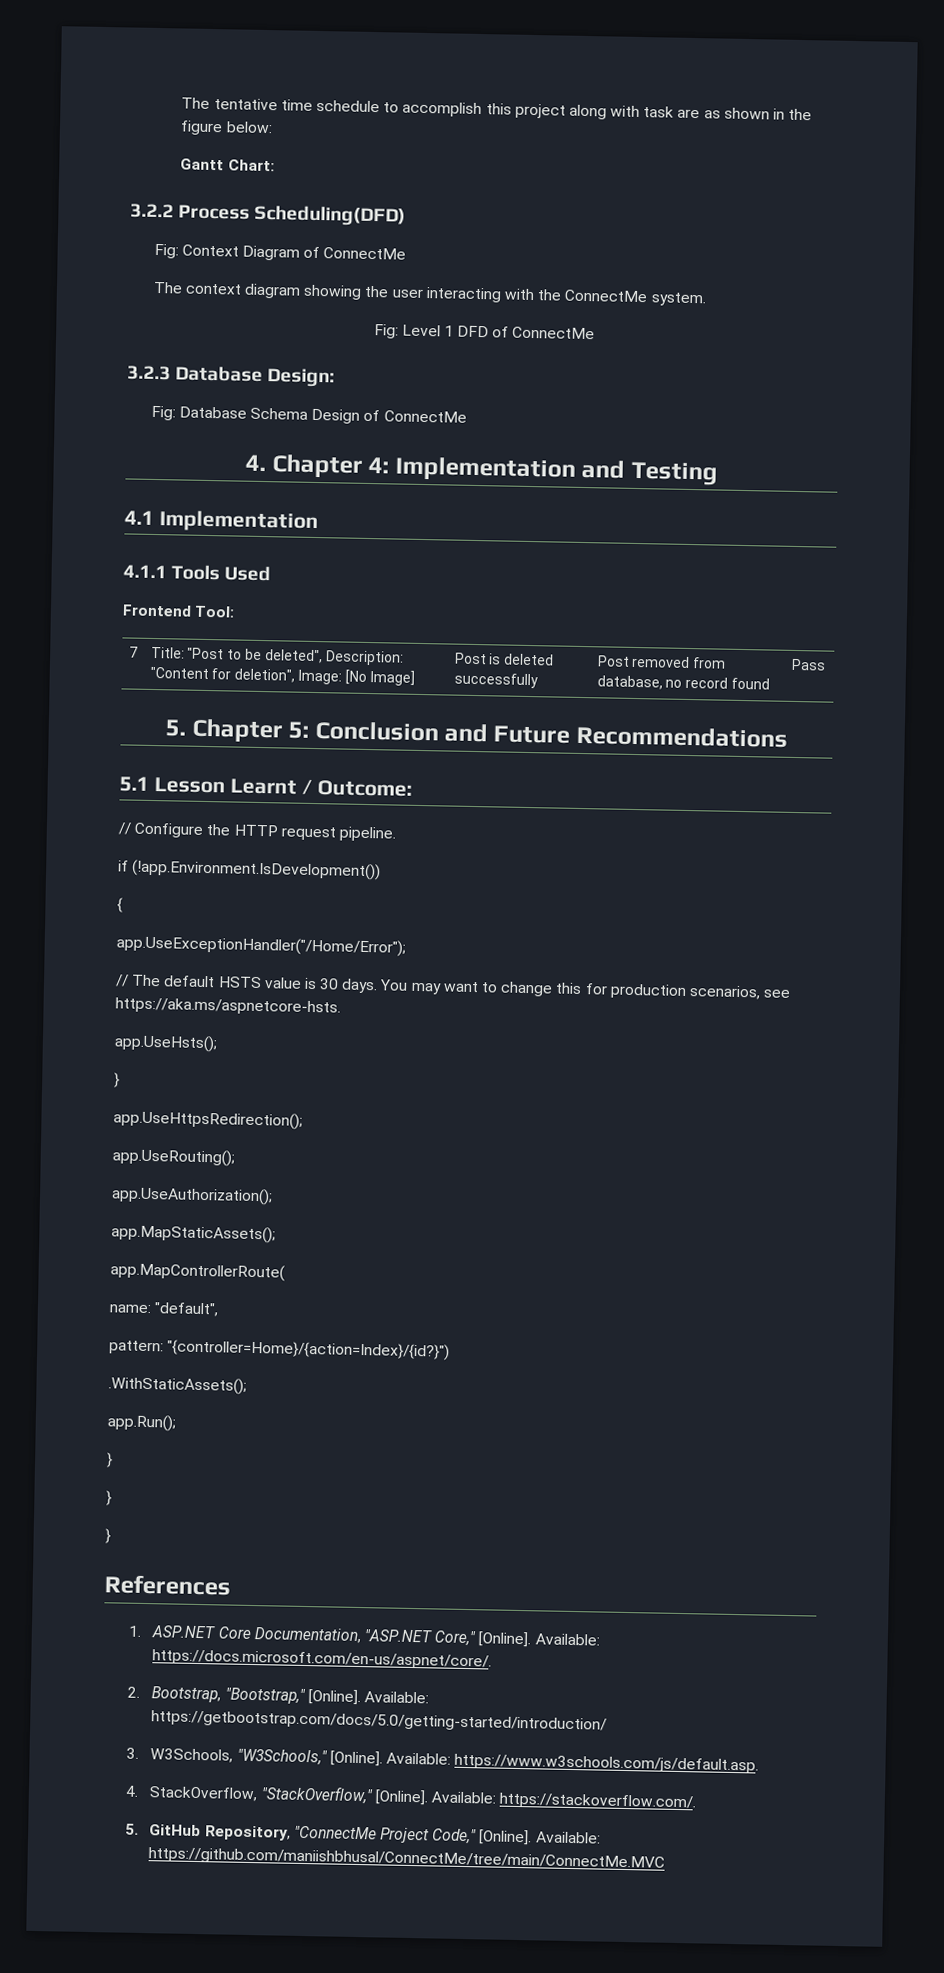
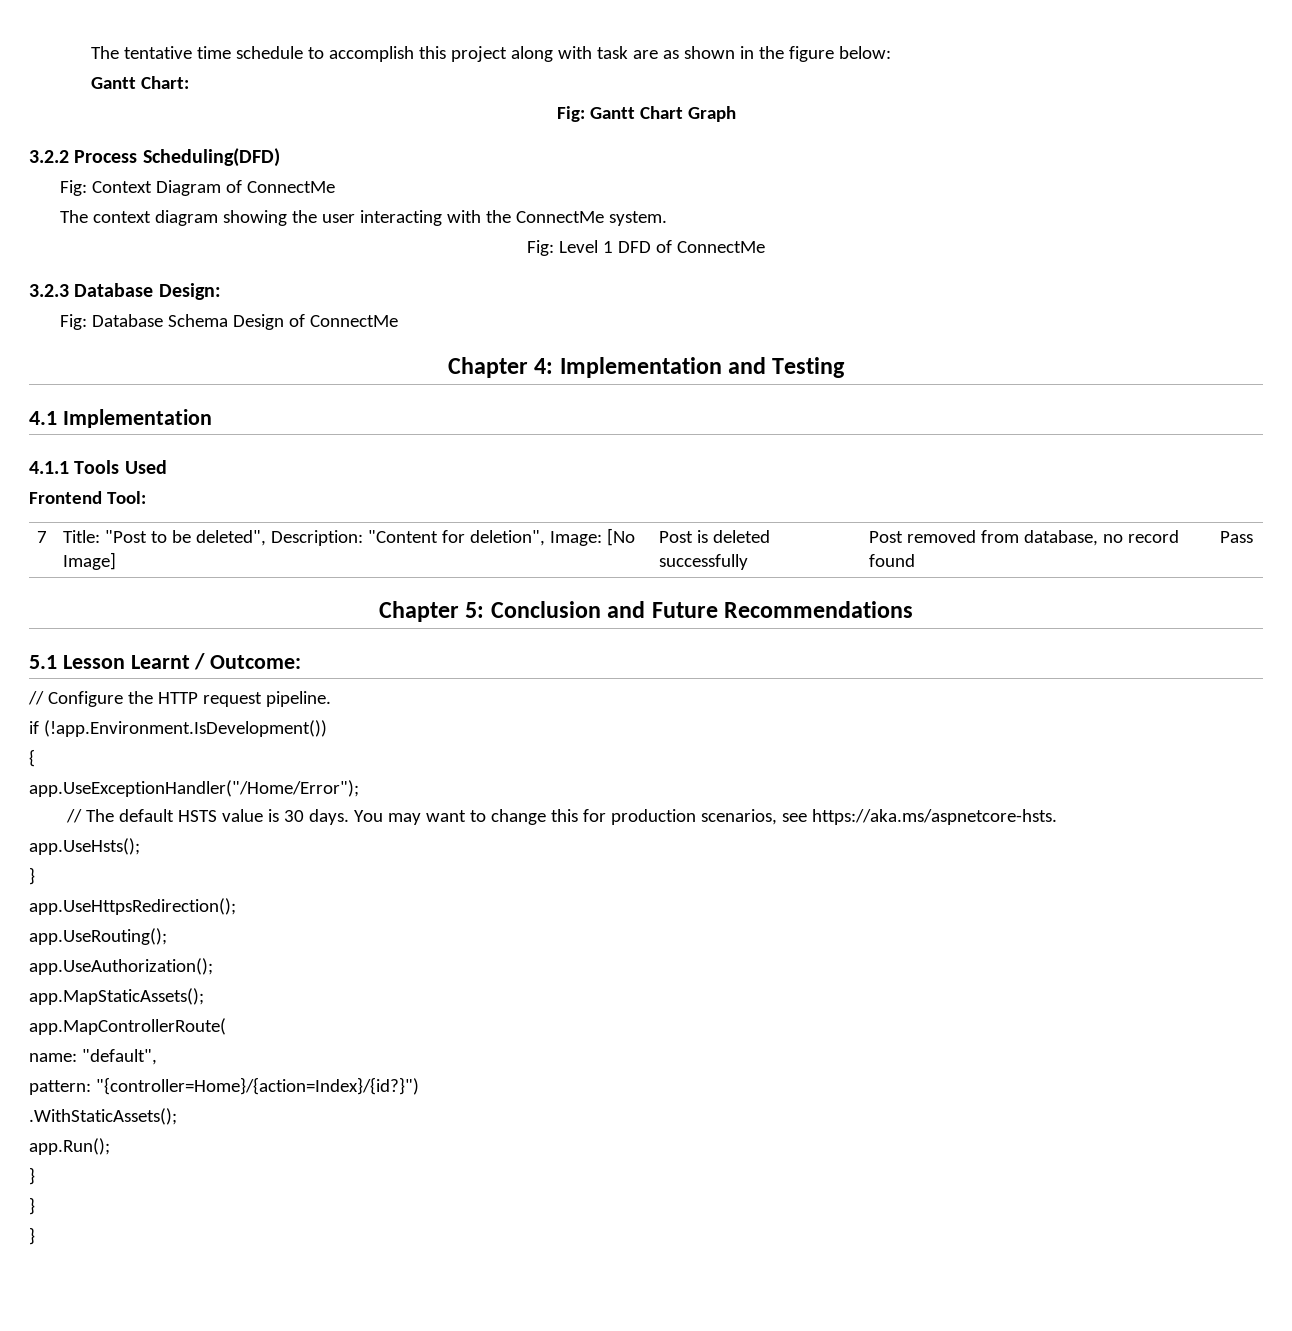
(275, 165) none -> [556,106,736,122] // Fig: Gantt Chart Graph
[245,454,267,472] 4. -> (399, 321) none
[165,719,187,737] 5. -> (1253, 537) none
[104,1574,231,1596] [127,1625,600,1648] [152,1649,493,1670] [126,1686,429,1706] [151,1710,608,1733] [125,1747,760,1774] [124,1785,697,1811] [124,1823,601,1846] [148,1847,666,1871] // References // 1. ASP.NET Core Documentation, "ASP.NET Core," [Online]. Available: https://docs.microsoft.com/en-us/aspnet/core/. // 2. Bootstrap, "Bootstrap," [Online]. Available: https://getbootstrap.com/docs/5.0/getting-started/introduction/ // 3. W3Schools, "W3Schools," [Online]. Available: https://www.w3schools.com/js/default.asp. // 4. StackOverflow, "StackOverflow," [Online]. Available: https://stackoverflow.com/. // 5. GitHub Repository, "ConnectMe Project Code," [Online]. Available: https://github.com/maniishbhusal/ConnectMe/tree/main/ConnectMe.MVC -> (35, 1236) none

